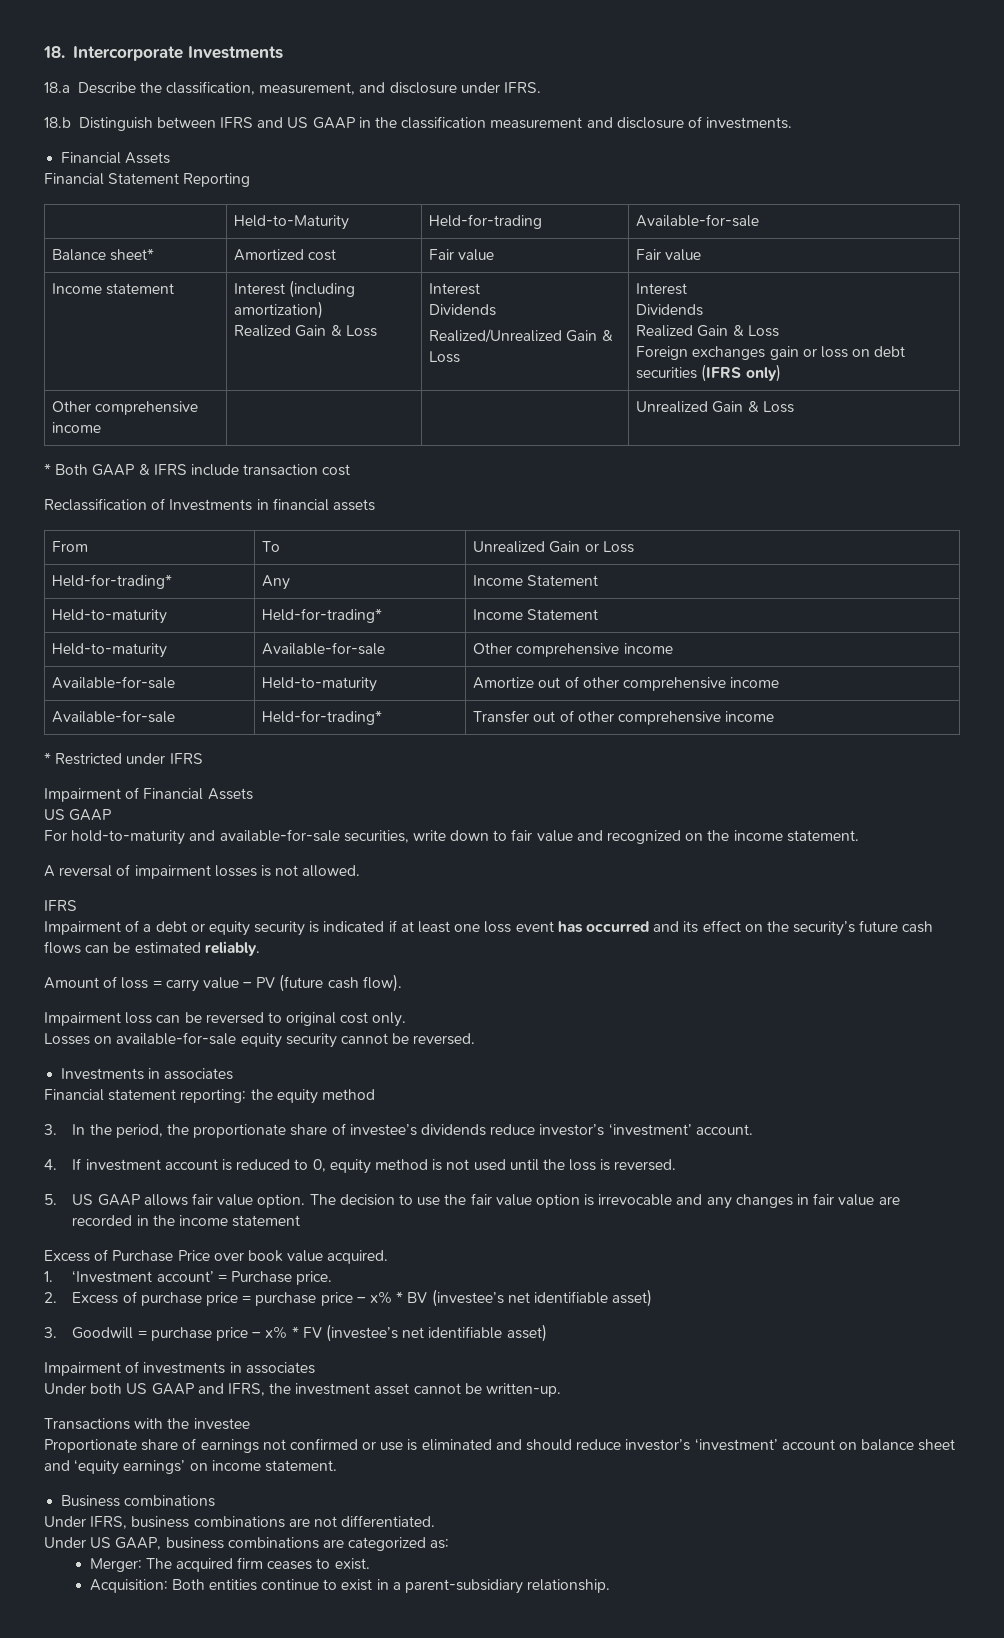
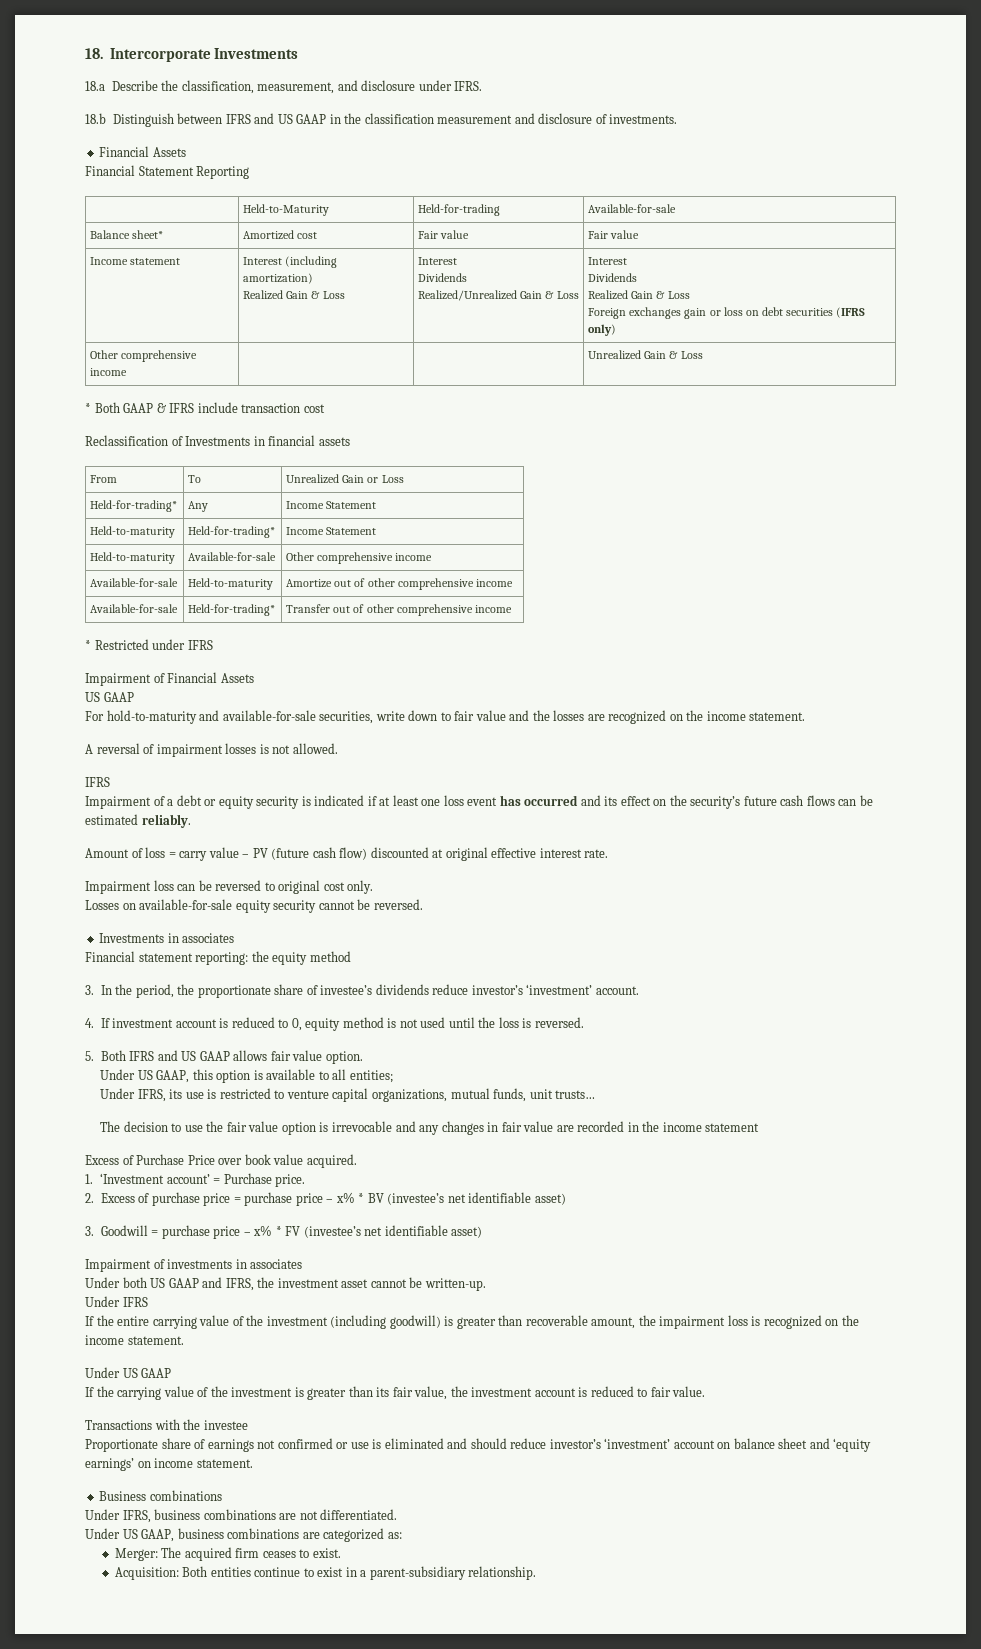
(603, 835) none -> [532,710,605,721] the losses are
[362,974,402,992] flow). -> [339,847,609,861] flow) discounted at original effective interest rate.
(57, 1199) none -> [100,1050,178,1061] Both IFRS and
(306, 1201) none -> [100,1069,393,1083] [100,1088,596,1102] // Under US GAAP, this option is available to all entities; // Under IFRS, its use is restricted to venture capital organizations, mutual funds, unit trusts… //
(562, 1390) none -> [85,1296,148,1307] [85,1315,859,1329] [85,1335,184,1345] [85,1367,172,1378] [85,1386,706,1400] // Under IFRS // If the entire carrying value of the investment (including goodwill) is greater than recoverable amount, the impairment loss is recognized on the income statement. // Under US GAAP // If the carrying value of the investment is greater than its fair value, the investment account is reduced to fair value.

